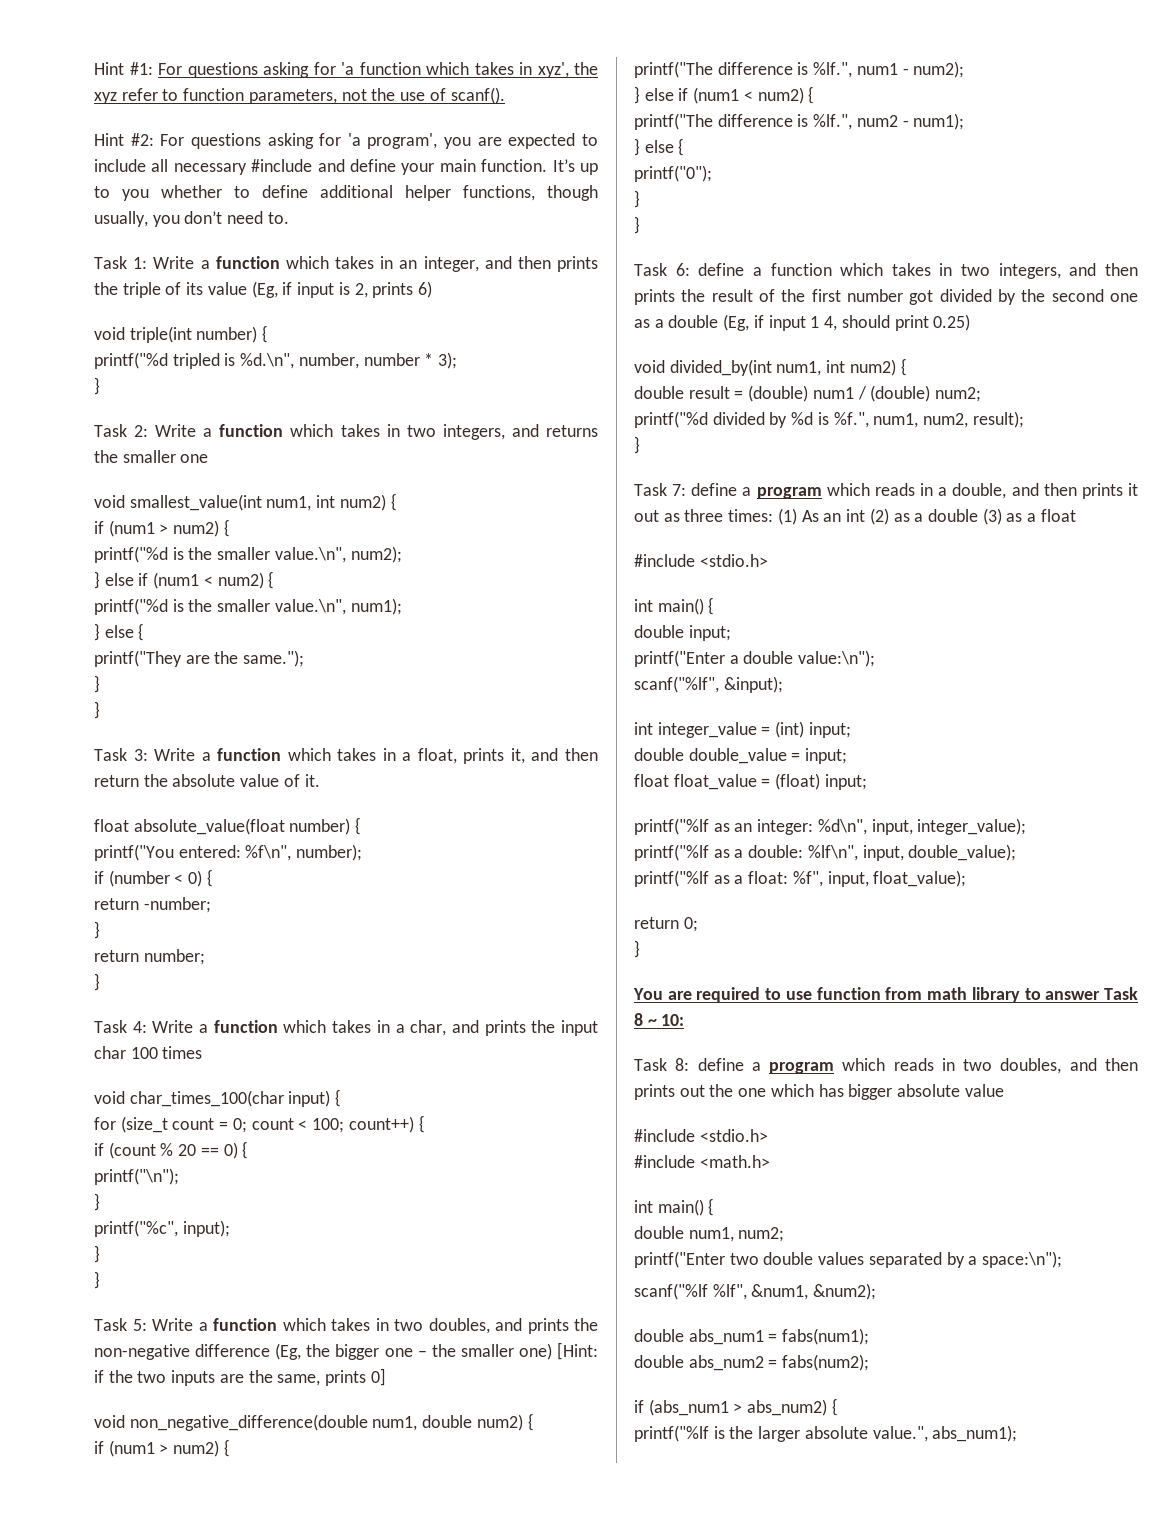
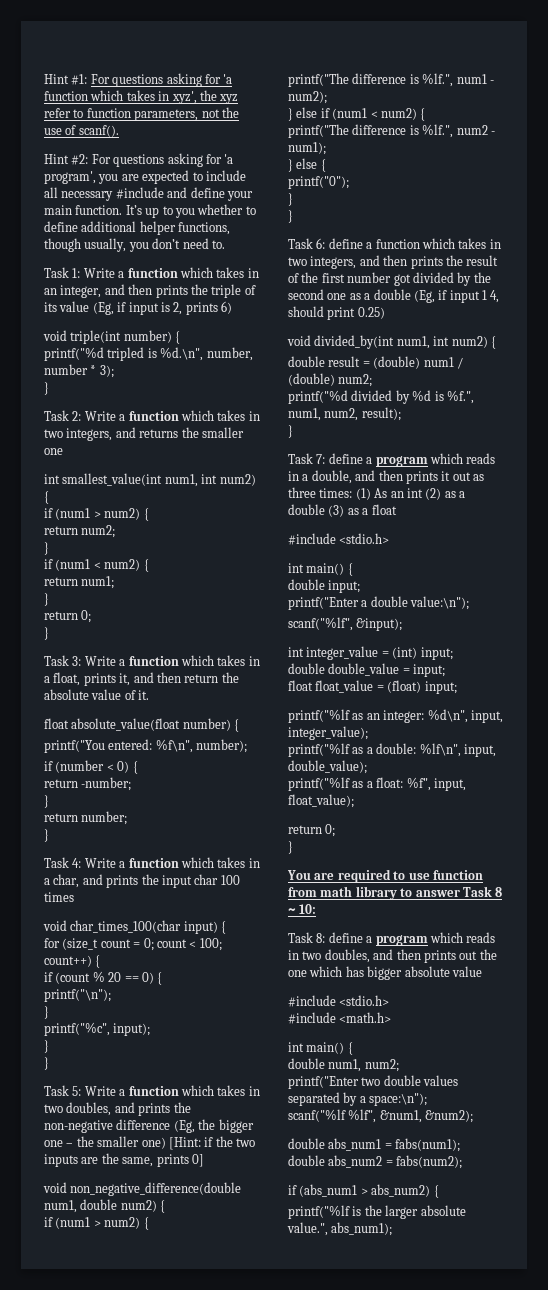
[94,495,125,508] void -> [44,474,60,484] int
[94,546,402,563] [94,571,275,589] [94,598,402,615] [94,623,145,641] [94,650,305,667] [94,675,100,693] printf("%d is the smaller value.\n", num2); // } else if (num1 < num2) { // printf("%d is the smaller value.\n", num1); // } else { // printf("They are the same."); // } -> [44,525,116,538] [44,542,49,555] [44,559,149,572] [44,576,115,589] [44,593,49,606] [44,610,92,623] return num2; // } // if (num1 < num2) { // return num1; // } // return 0;

